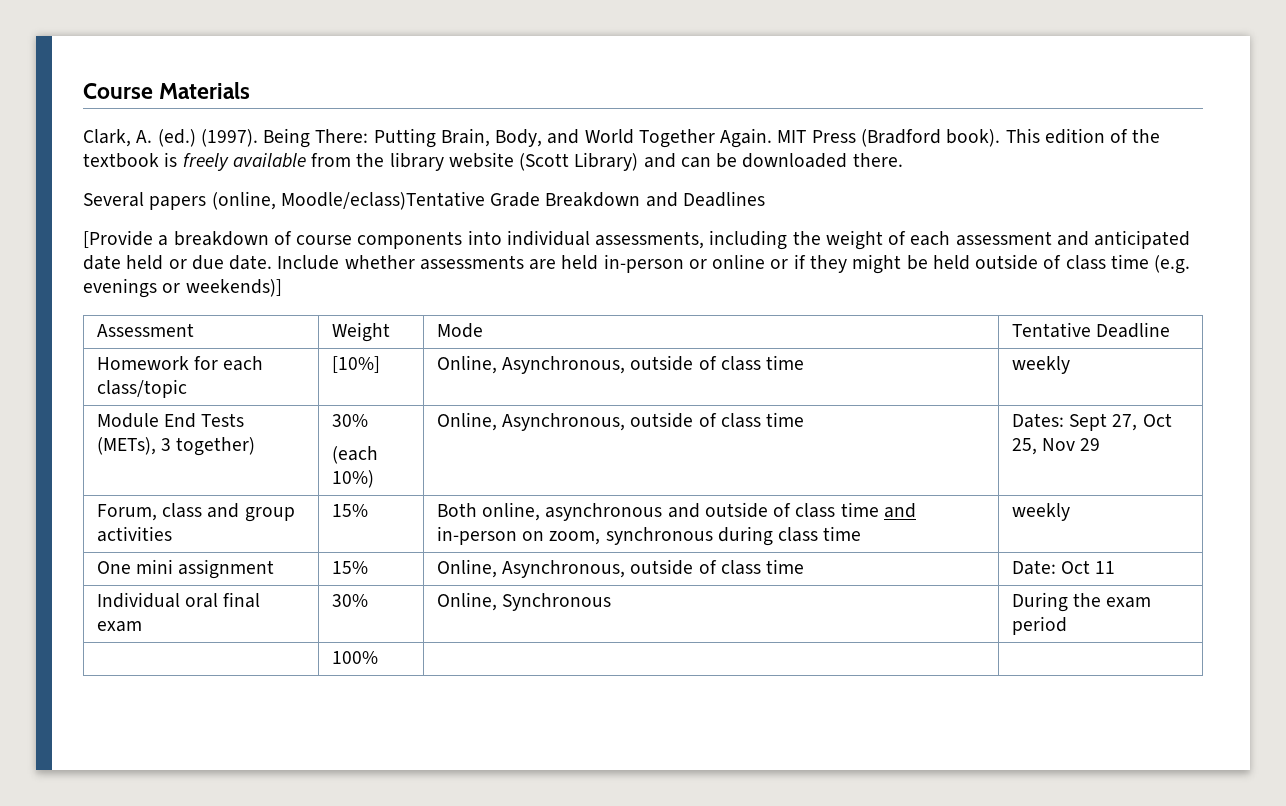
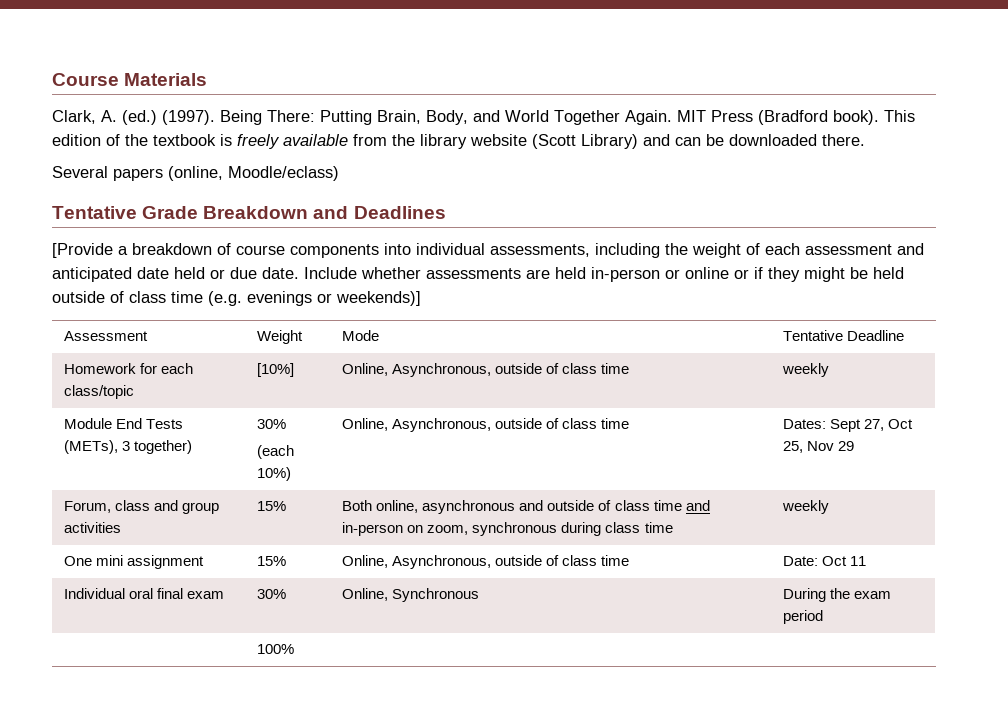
[280,191,485,210] Moodle/eclass)Tentative -> [228,166,339,181] [52,206,137,219] Moodle/eclass) // Tentative

